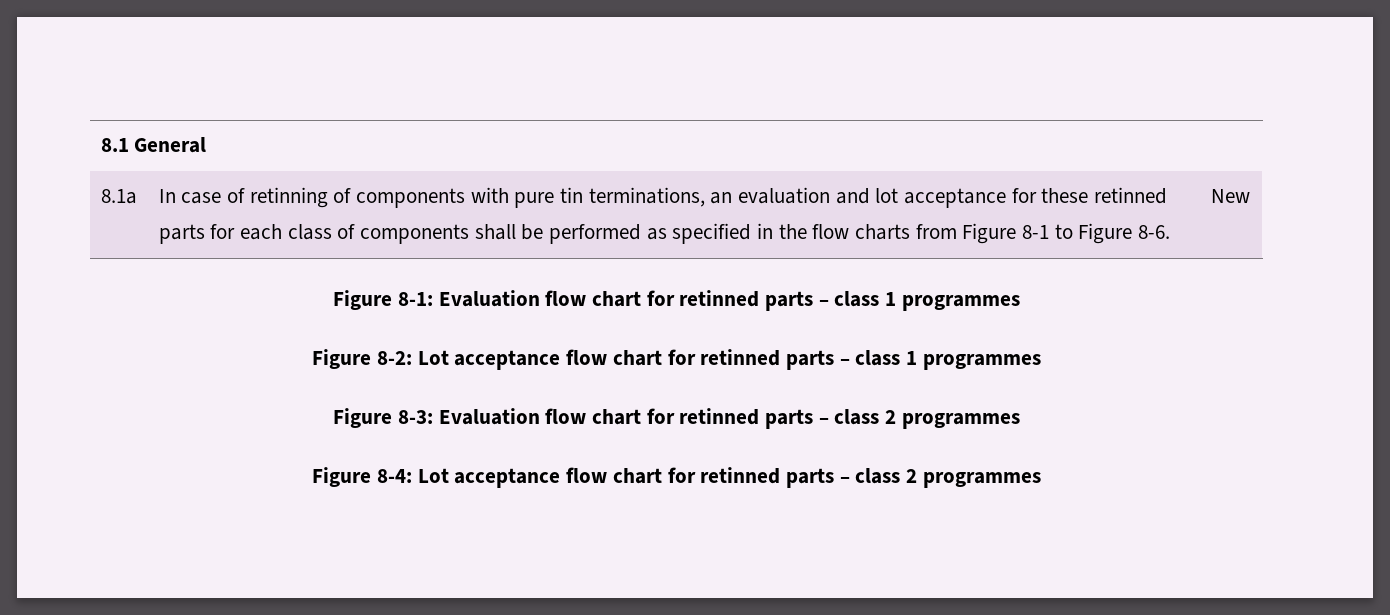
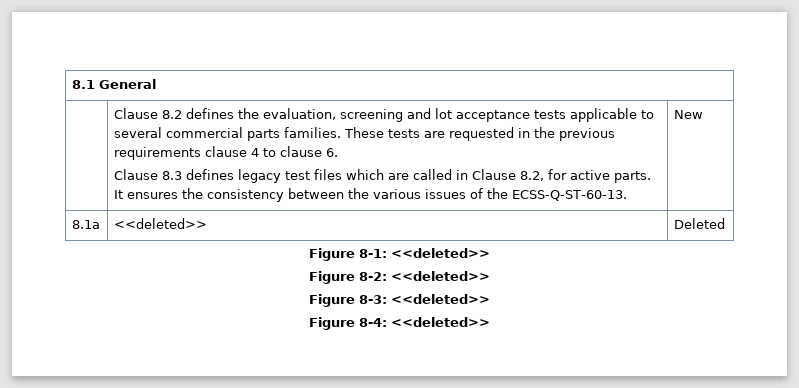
[100,189,137,204] [158,187,1168,208] [158,223,1171,244] [1210,189,1250,203] [333,290,1020,311] [312,349,1041,370] [333,408,1020,429] [312,467,1041,488] 8.1a | In case of retinning of components with pure tin terminations, an evaluation and lot acceptance for these retinned parts for each class of components shall be performed as specified in the flow charts from Figure 8-1 to Figure 8-6. | New // Figure 8-1: Evaluation flow chart for retinned parts – class 1 programmes // Figure 8-2: Lot acceptance flow chart for retinned parts – class 1 programmes // Figure 8-3: Evaluation flow chart for retinned parts – class 2 programmes // Figure 8-4: Lot acceptance flow chart for retinned parts – class 2 programmes -> [113,108,654,122] [113,127,615,141] [113,146,338,160] [113,169,651,183] [113,188,627,202] [673,110,703,119] [71,220,100,229] [113,218,207,229] [673,218,725,229] [309,248,490,261] [309,271,490,284] [309,294,490,307] [309,317,490,330] | Clause 8.2 defines the evaluation, screening and lot acceptance tests applicable to several commercial parts families. These tests are requested in the previous requirements clause 4 to clause 6. // Clause 8.3 defines legacy test files which are called in Clause 8.2, for active parts. It ensures the consistency between the various issues of the ECSS-Q-ST-60-13. | New // 8.1a | <<deleted>> | Deleted // Figure 8-1: <<deleted>> // Figure 8-2: <<deleted>> // Figure 8-3: <<deleted>> // Figure 8-4: <<deleted>>

